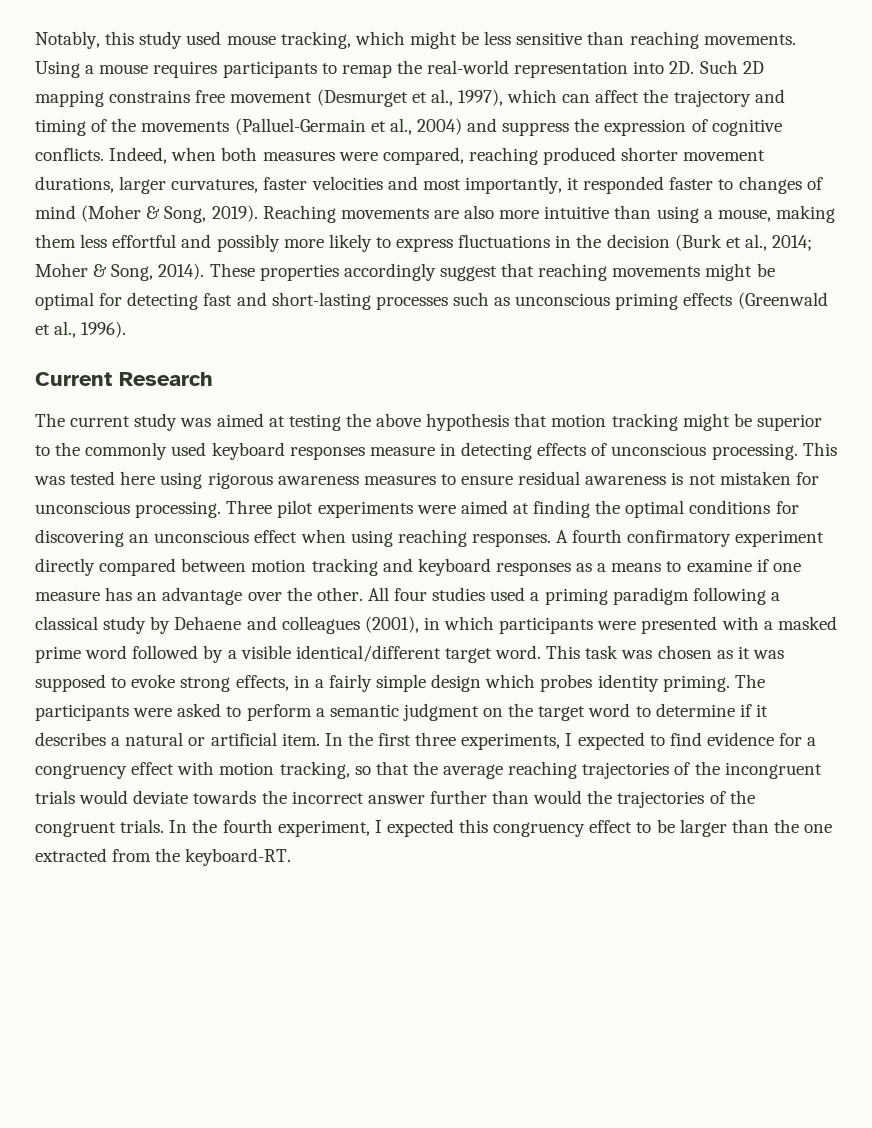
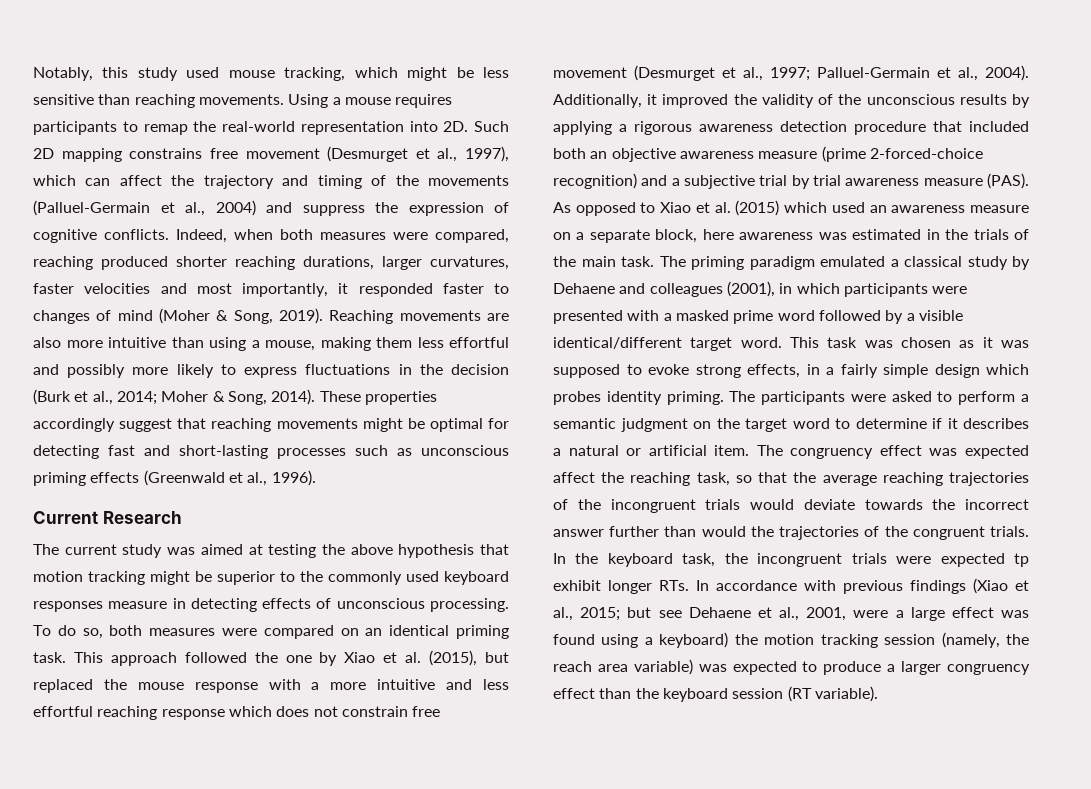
[683,150,766,161] movement -> [235,256,295,270] reaching
[802,442,837,456] [34,471,819,489] [35,500,799,518] [35,529,825,547] [35,558,801,576] [35,587,540,605] This was tested here using rigorous awareness measures to ensure residual awareness is not mistaken for unconscious processing. Three pilot experiments were aimed at finding the optimal conditions for discovering an unconscious effect when using reaching responses. A fourth confirmatory experiment directly compared between motion tracking and keyboard responses as a means to examine if one measure has an advantage over the other. All four studies used a -> [33,625,510,639] [33,650,510,666] [33,679,510,693] [33,706,441,720] [553,65,1029,81] [553,94,1030,108] [553,121,1029,135] [553,146,983,162] [553,173,1029,189] [553,200,1029,216] [553,229,1029,243] [553,256,686,267] To do so, both measures were compared on an identical priming task. This approach followed the one by Xiao et al. (2015), but replaced the mouse response with a more intuitive and less effortful reaching response which does not constrain free movement (Desmurget et al., 1997; Palluel-Germain et al., 2004). Additionally, it improved the validity of the unconscious results by applying a rigorous awareness detection procedure that included both an objective awareness measure (prime 2-forced-choice recognition) and a subjective trial by trial awareness measure (PAS). As opposed to Xiao et al. (2015) which used an awareness measure on a separate block, here awareness was estimated in the trials of the main task. The
[692,587,766,605] following -> [820,256,885,267] emulated
[324,732,817,750] [35,761,350,779] In the first three experiments, I expected to find evidence for a congruency effect with motion tracking, -> [756,445,1029,459] [553,472,730,486] The congruency effect was expected affect the reaching task,
[222,819,833,837] [35,848,292,866] fourth experiment, I expected this congruency effect to be larger than the one extracted from the keyboard-RT. -> [607,553,1029,567] [553,578,1029,594] [553,607,1029,621] [553,632,1029,648] [553,659,1030,675] [553,686,878,702] keyboard task, the incongruent trials were expected tp exhibit longer RTs. In accordance with previous findings (Xiao et al., 2015; but see Dehaene et al., 2001, were a large effect was found using a keyboard) the motion tracking session (namely, the reach area variable) was expected to produce a larger congruency effect than the keyboard session (RT variable).

